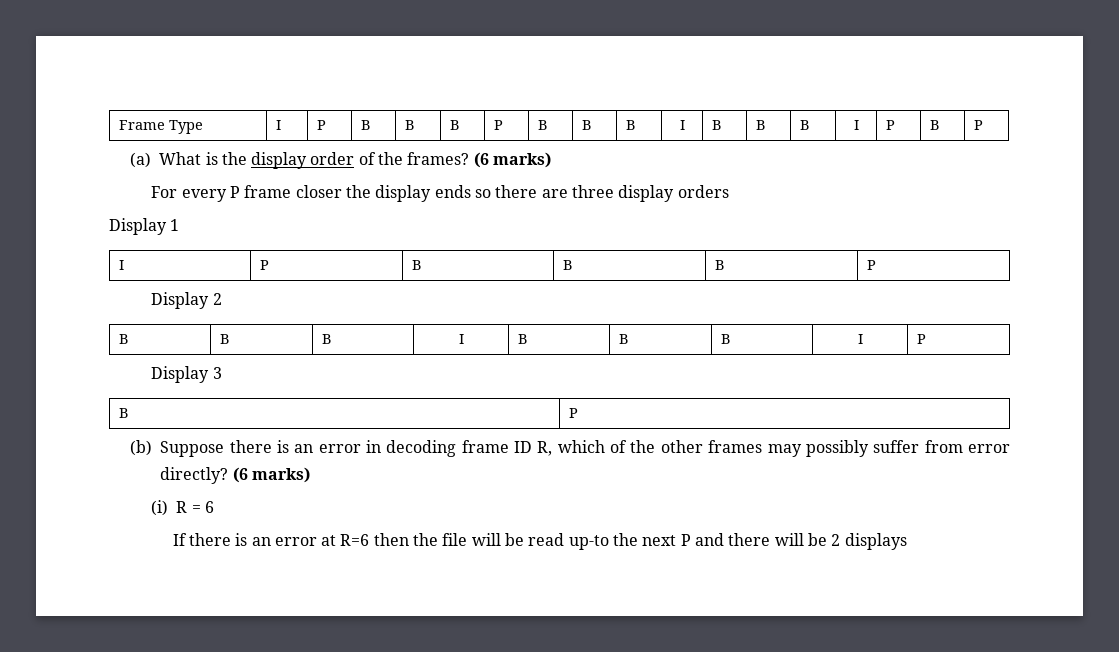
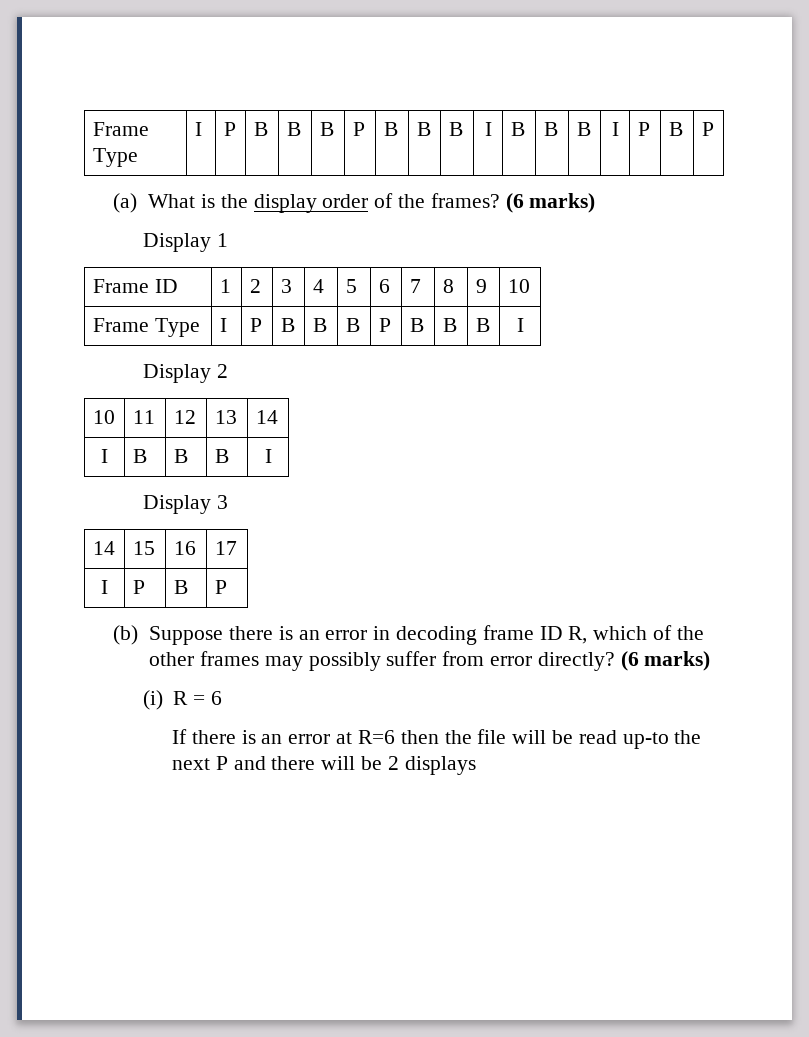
[151,185,729,202] [109,218,180,235] [118,260,124,270] [259,260,269,270] [411,260,421,270] [562,260,572,270] [714,260,724,270] [866,260,876,270] [151,292,222,309] [118,334,128,344] [219,334,229,344] [321,334,331,344] [458,334,464,344] [517,334,527,344] [618,334,628,344] [720,334,730,344] [857,334,863,344] [916,334,926,344] For every P frame closer the display ends so there are three display orders // Display 1 // I | P | B | B | B | P // Display 2 // B | B | B | I | B | B | B | I | P -> [142,233,228,252] [92,279,178,293] [219,279,231,293] [249,279,261,293] [280,279,292,293] [312,279,324,293] [345,279,357,293] [378,279,390,293] [409,279,421,293] [442,279,454,293] [475,279,487,293] [507,279,530,293] [92,318,200,337] [219,318,227,332] [249,318,262,332] [280,318,295,332] [312,318,327,332] [345,318,360,332] [378,318,391,332] [409,318,424,332] [442,318,457,332] [475,318,490,332] [516,318,524,332] [142,364,228,383] [92,410,115,424] [132,410,155,424] [173,410,196,424] [214,410,237,424] [255,410,278,424] [101,449,108,463] [132,449,147,463] [173,449,188,463] [214,449,229,463] [264,449,272,463] Display 1 // Frame ID | 1 | 2 | 3 | 4 | 5 | 6 | 7 | 8 | 9 | 10 // Frame Type | I | P | B | B | B | P | B | B | B | I // Display 2 // 10 | 11 | 12 | 13 | 14 // I | B | B | B | I
(222, 373) none -> [92,541,115,555] [132,541,155,555] [173,541,196,555] [214,541,237,555] [101,580,108,594] [132,580,145,594] 14 | 15 | 16 | 17 // I | P |

